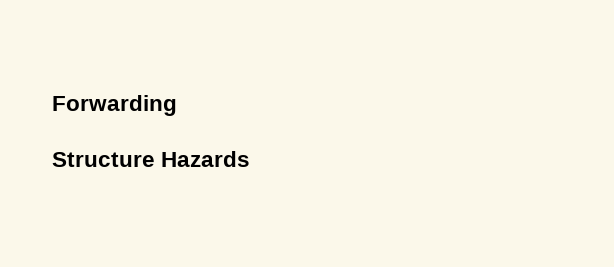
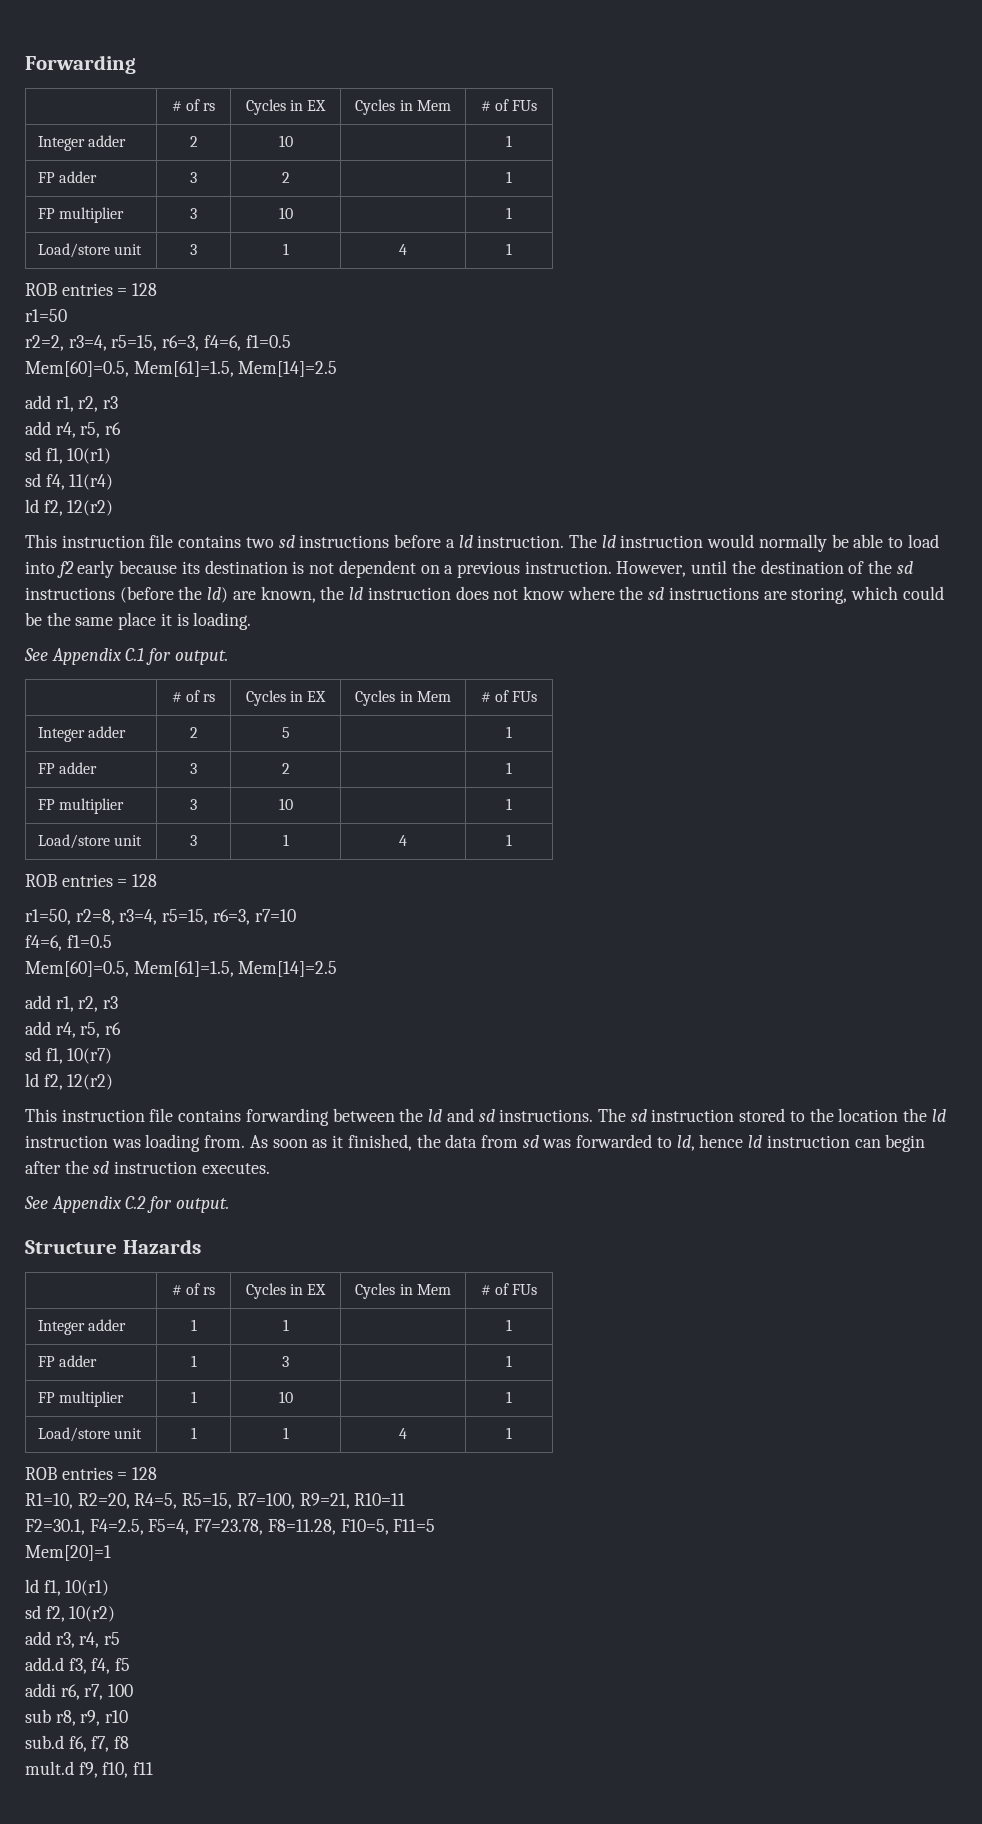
[52,151,251,167] // Structure Hazards -> [171,99,216,111] [245,99,327,115] [355,99,451,115] [480,99,538,111] [38,135,127,151] [189,136,198,147] [278,135,293,147] [506,135,512,147] [38,171,98,183] [190,172,197,183] [281,172,290,183] [506,171,512,183] [38,207,125,223] [190,208,197,219] [278,207,293,219] [506,207,512,219] [38,243,143,258] [190,244,197,255] [282,243,289,255] [399,244,407,255] [506,243,512,255] [25,283,158,296] [25,309,67,322] [25,335,291,351] [25,361,338,377] [25,395,119,412] [25,421,122,438] [25,447,112,464] [25,473,114,490] [25,499,114,516] [25,534,939,552] [25,560,913,578] [25,586,944,604] [25,612,252,630] [24,648,228,665] [171,690,216,702] [245,690,327,706] [355,690,451,706] [480,690,538,702] [38,726,127,742] [189,727,198,738] [281,727,290,738] [506,726,512,738] [38,762,98,774] [190,763,197,774] [281,763,290,774] [506,762,512,774] [38,798,125,814] [190,799,197,810] [278,798,293,810] [506,798,512,810] [38,834,143,849] [190,835,197,846] [282,834,289,846] [399,835,407,846] [506,834,512,846] [25,874,158,887] [25,909,296,925] [25,935,112,951] [25,961,338,977] [25,995,119,1012] [25,1021,122,1038] [25,1047,113,1064] [25,1073,114,1090] [25,1108,946,1126] [25,1134,926,1152] [25,1160,270,1174] [24,1196,229,1213] [25,1239,201,1254] [171,1283,216,1295] [245,1283,327,1299] [355,1283,451,1299] [480,1283,538,1295] [38,1319,127,1335] [190,1319,197,1331] [282,1319,289,1331] [506,1319,512,1331] [38,1355,98,1367] [190,1355,197,1367] [282,1356,289,1367] [506,1355,512,1367] [38,1391,125,1407] [190,1391,197,1403] [278,1391,293,1403] [506,1391,512,1403] [38,1427,143,1442] [190,1427,197,1439] [282,1427,289,1439] [399,1428,407,1439] [506,1427,512,1439] [25,1467,158,1480] [25,1493,406,1509] [25,1519,436,1535] [25,1545,111,1561] [25,1579,110,1596] [25,1605,116,1622] [25,1631,121,1648] [25,1657,131,1674] [25,1683,134,1700] [25,1709,129,1726] [25,1735,130,1752] [25,1761,154,1778] // | # of rs | Cycles in EX | Cycles in Mem | # of FUs // Integer adder | 2 | 10 | | 1 // FP adder | 3 | 2 | | 1 // FP multiplier | 3 | 10 | | 1 // Load/store unit | 3 | 1 | 4 | 1 // ROB entries = 128 // r1=50 // r2=2, r3=4, r5=15, r6=3, f4=6, f1=0.5 // Mem[60]=0.5, Mem[61]=1.5, Mem[14]=2.5 // add r1, r2, r3 // add r4, r5, r6 // sd f1, 10(r1) // sd f4, 11(r4) // ld f2, 12(r2) // This instruction file contains two sd instructions before a ld instruction. The ld instruction would normally be able to load into f2 early because its destination is not dependent on a previous instruction. However, until the destination of the sd instructions (before the ld) are known, the ld instruction does not know where the sd instructions are storing, which could be the same place it is loading. // See Appendix C.1 for output. // | # of rs | Cycles in EX | Cycles in Mem | # of FUs // Integer adder | 2 | 5 | | 1 // FP adder | 3 | 2 | | 1 // FP multiplier | 3 | 10 | | 1 // Load/store unit | 3 | 1 | 4 | 1 // ROB entries = 128 // r1=50, r2=8, r3=4, r5=15, r6=3, r7=10 // f4=6, f1=0.5 // Mem[60]=0.5, Mem[61]=1.5, Mem[14]=2.5 // add r1, r2, r3 // add r4, r5, r6 // sd f1, 10(r7) // ld f2, 12(r2) // This instruction file contains forwarding between the ld and sd instructions. The sd instruction stored to the location the ld instruction was loading from. As soon as it finished, the data from sd was forwarded to ld, hence ld instruction can begin after the sd instruction executes. // See Appendix C.2 for output. // Structure Hazards // | # of rs | Cycles in EX | Cycles in Mem | # of FUs // Integer adder | 1 | 1 | | 1 // FP adder | 1 | 3 | | 1 // FP multiplier | 1 | 10 | | 1 // Load/store unit | 1 | 1 | 4 | 1 // ROB entries = 128 // R1=10, R2=20, R4=5, R5=15, R7=100, R9=21, R10=11 // F2=30.1, F4=2.5, F5=4, F7=23.78, F8=11.28, F10=5, F11=5 // Mem[20]=1 // ld f1, 10(r1) // sd f2, 10(r2) // add r3, r4, r5 // add.d f3, f4, f5 // addi r6, r7, 100 // sub r8, r9, r10 // sub.d f6, f7, f8 // mult.d f9, f10, f11

